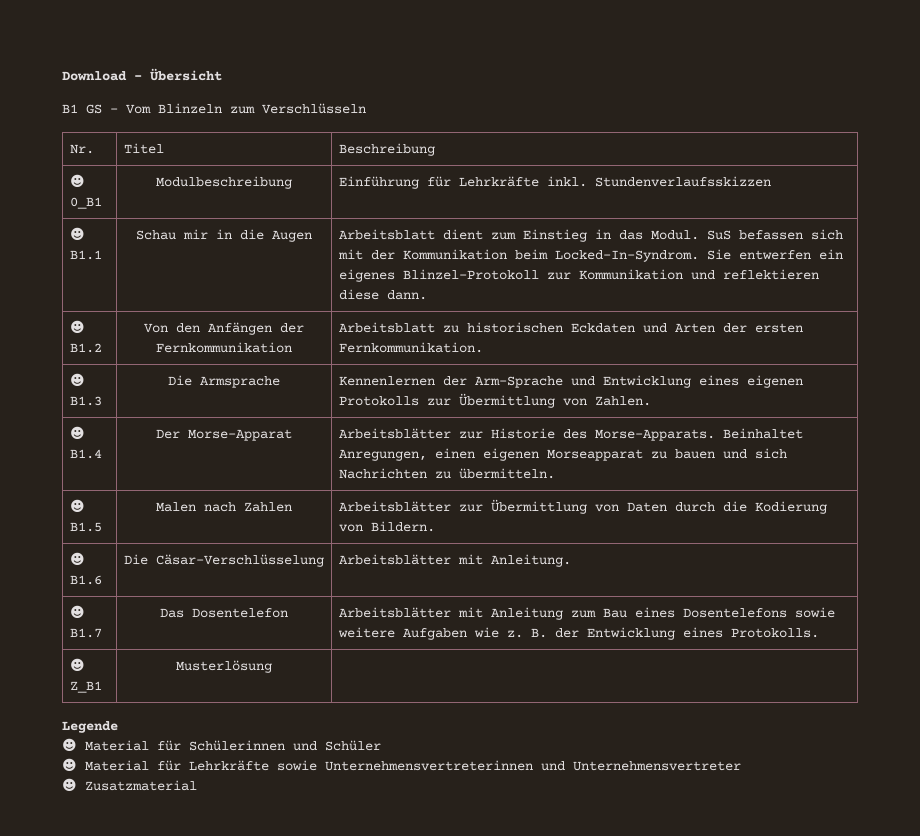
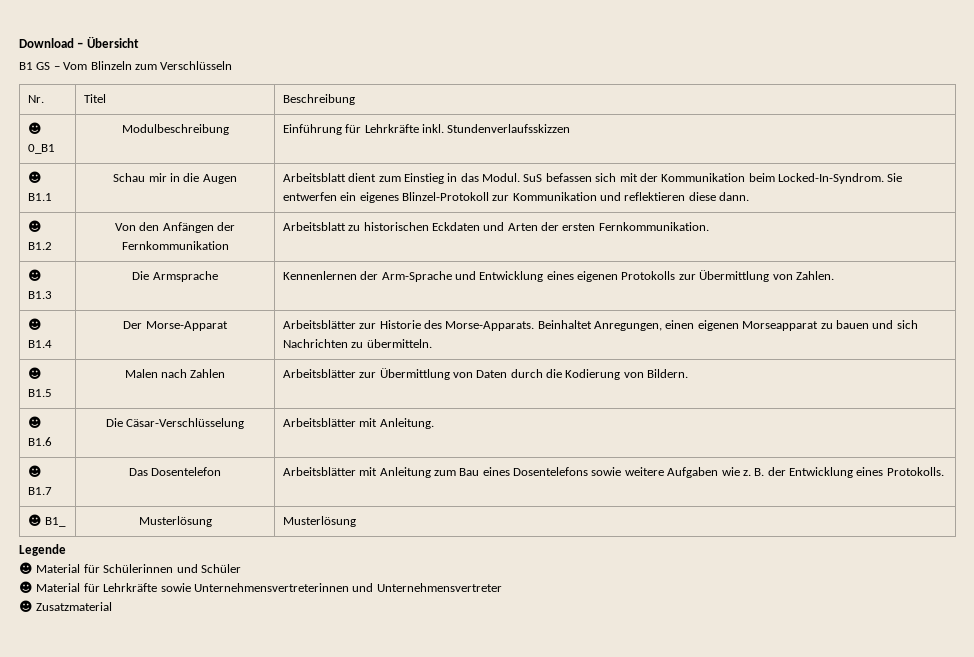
[69,681,102,693] Z_B1 -> [45,517,67,527] B1_
(272, 666) none -> [282,516,356,527] Musterlösung

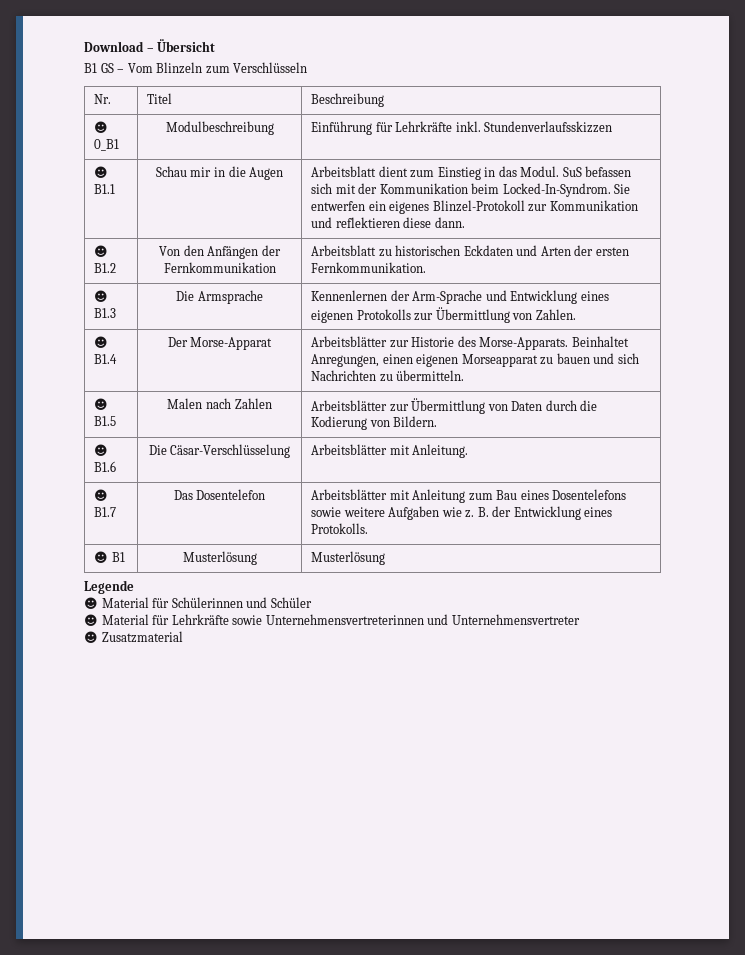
[45,517,67,527] B1_ -> [111,552,125,562] B1

